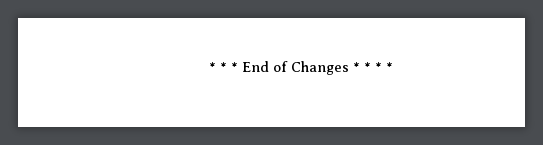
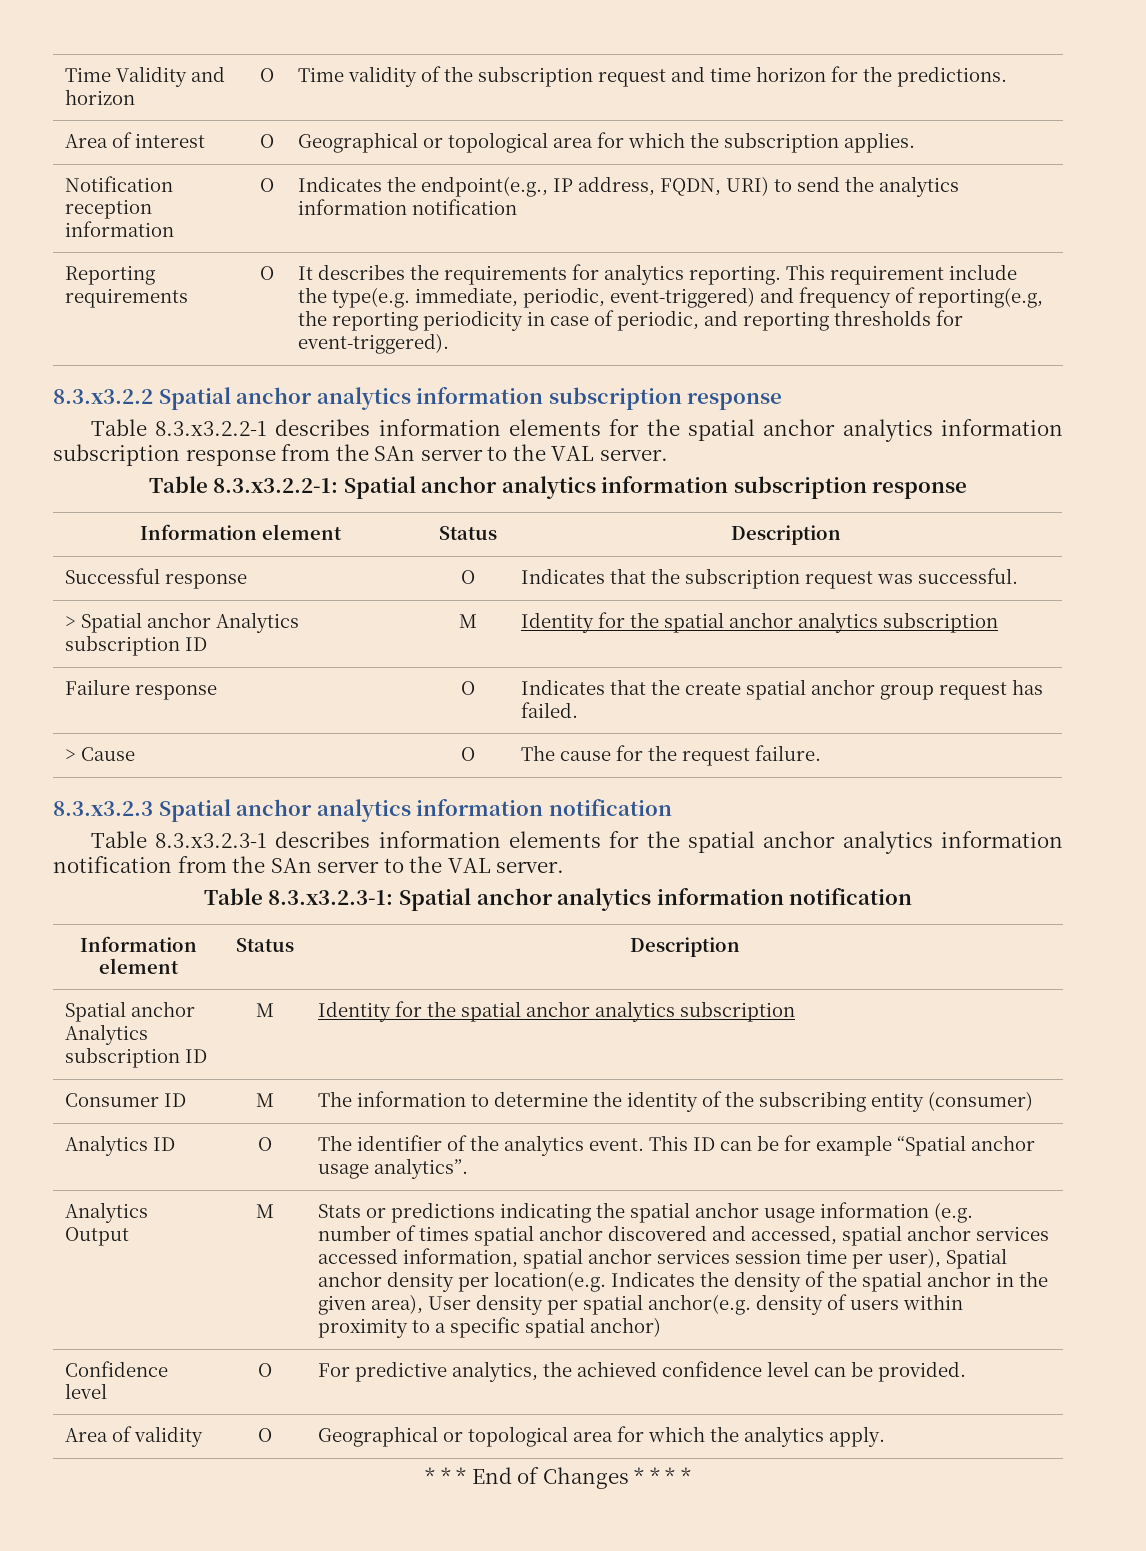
(209, 67) none -> [65,66,226,87] [65,89,136,105] [260,68,274,82] [298,66,1008,87] [65,132,206,148] [260,134,274,148] [298,132,916,153] [65,176,174,192] [65,199,153,219] [65,221,175,237] [260,178,274,192] [298,176,960,197] [298,199,518,215] [65,265,156,285] [65,288,189,308] [260,266,274,280] [298,264,1018,285] [298,287,1044,308] [298,310,964,331] [298,333,450,354] [53,387,783,410] [90,419,1064,442] [53,444,668,466] [148,476,968,499] [139,524,342,540] [439,526,497,540] [730,525,841,545] [65,568,248,589] [461,570,475,584] [521,568,1019,589] [65,612,300,633] [65,635,208,656] [459,614,477,628] [521,612,999,633] [65,679,218,700] [461,681,475,695] [521,679,1044,700] [521,702,579,718] [65,747,136,761] [461,747,475,761] [521,745,822,766] [53,799,672,822] [90,831,1064,854] [53,856,565,873] [203,888,913,911] [80,936,197,952] [99,958,179,974] [236,938,294,952] [629,937,740,957] [65,1001,196,1022] [65,1024,149,1045] [65,1047,208,1068] [256,1003,274,1017] [318,1001,796,1022] [65,1093,187,1107] [256,1093,274,1107] [318,1091,1034,1112] [65,1135,176,1156] [258,1137,272,1151] [318,1135,1036,1156] [318,1158,469,1179] [65,1202,149,1223] [65,1227,130,1246] [256,1204,274,1218] [318,1202,974,1223] [318,1225,1050,1246] [318,1248,1008,1269] [318,1271,1049,1292] [318,1294,964,1315] [318,1317,662,1338] [65,1361,169,1377] [65,1383,108,1399] [258,1363,272,1377] [318,1361,967,1382] [65,1426,204,1447] [258,1428,272,1442] [318,1426,886,1447] Time Validity and horizon | O | Time validity of the subscription request and time horizon for the predictions. // Area of interest | O | Geographical or topological area for which the subscription applies. // Notification reception information | O | Indicates the endpoint(e.g., IP address, FQDN, URI) to send the analytics information notification // Reporting requirements | O | It describes the requirements for analytics reporting. This requirement include the type(e.g. immediate, periodic, event-triggered) and frequency of reporting(e.g, the reporting periodicity in case of periodic, and reporting thresholds for event-triggered). // 8.3.x3.2.2 Spatial anchor analytics information subscription response // Table 8.3.x3.2.2-1 describes information elements for the spatial anchor analytics information subscription response from the SAn server to the VAL server. // Table 8.3.x3.2.2-1: Spatial anchor analytics information subscription response // Information element | Status | Description // Successful response | O | Indicates that the subscription request was successful. // > Spatial anchor Analytics subscription ID | M | Identity for the spatial anchor analytics subscription // Failure response | O | Indicates that the create spatial anchor group request has failed. // > Cause | O | The cause for the request failure. // 8.3.x3.2.3 Spatial anchor analytics information notification // Table 8.3.x3.2.3-1 describes information elements for the spatial anchor analytics information notification from the SAn server to the VAL server. // Table 8.3.x3.2.3-1: Spatial anchor analytics information notification // Information element | Status | Description // Spatial anchor Analytics subscription ID | M | Identity for the spatial anchor analytics subscription // Consumer ID | M | The information to determine the identity of the subscribing entity (consumer) // Analytics ID | O | The identifier of the analytics event. This ID can be for example “Spatial anchor usage analytics”. // Analytics Output | M | Stats or predictions indicating the spatial anchor usage information (e.g. number of times spatial anchor discovered and accessed, spatial anchor services accessed information, spatial anchor services session time per user), Spatial anchor density per location(e.g. Indicates the density of the spatial anchor in the given area), User density per spatial anchor(e.g. density of users within proximity to a specific spatial anchor) // Confidence level | O | For predictive analytics, the achieved confidence level can be provided. // Area of validity | O | Geographical or topological area for which the analytics apply. //

